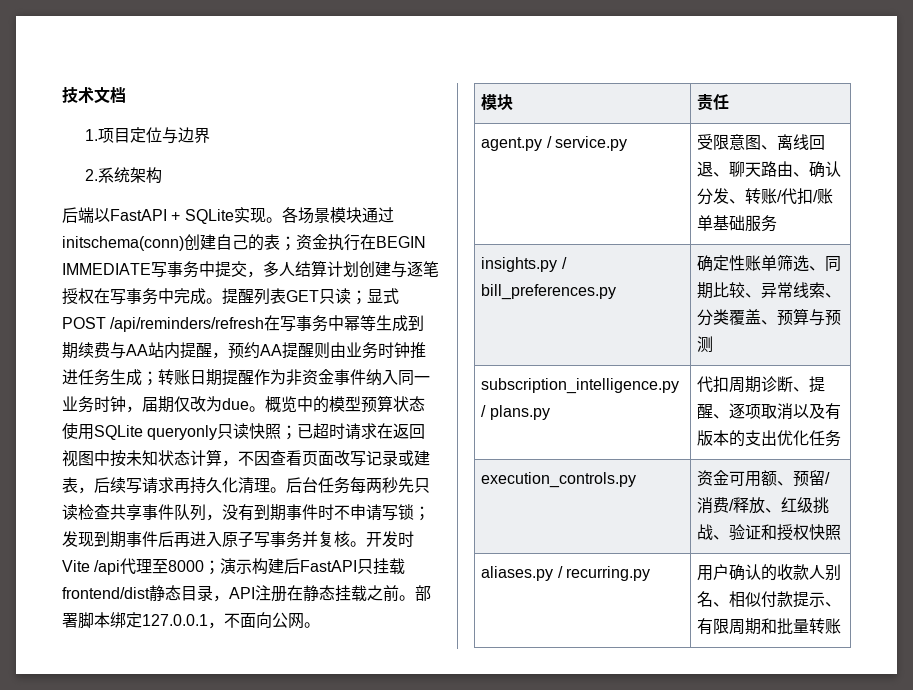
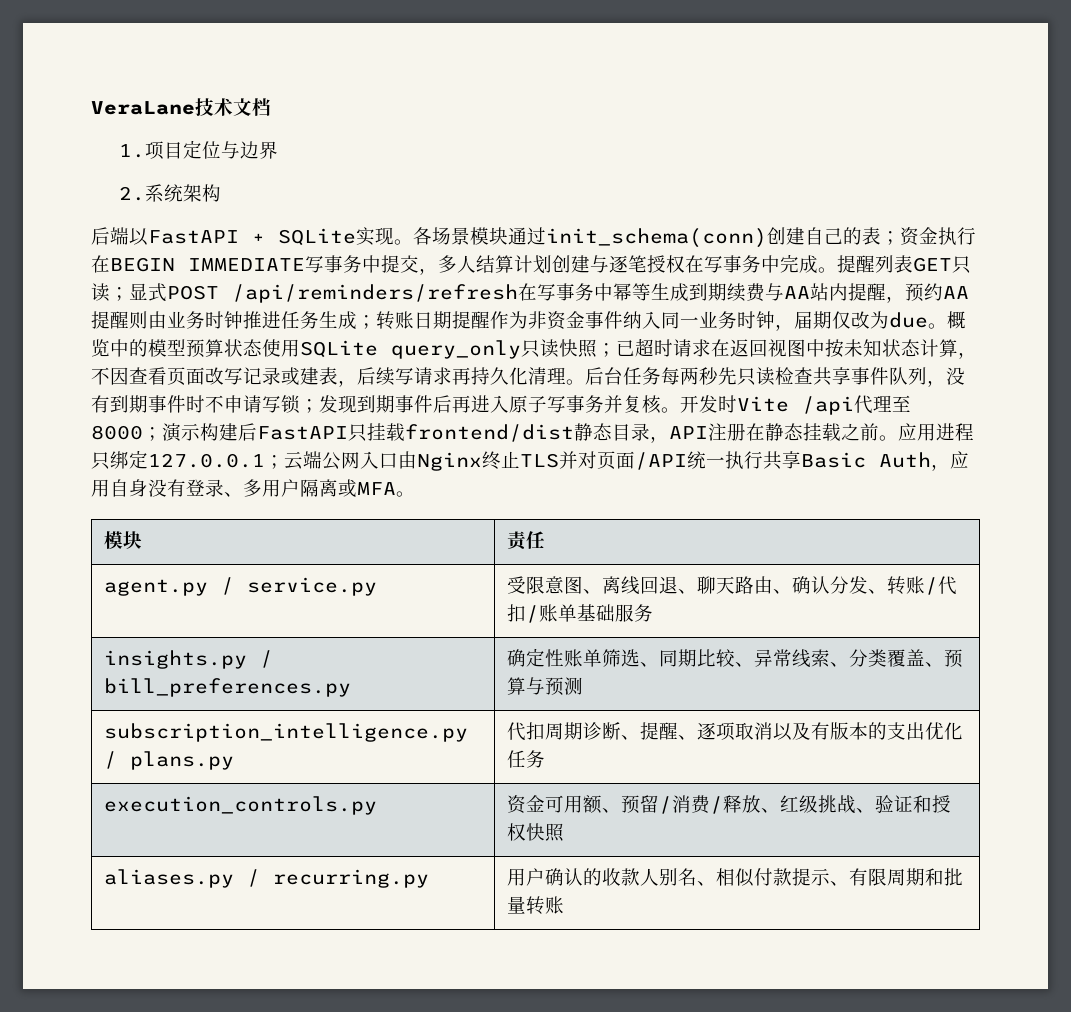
(62, 94) none -> [91,101,195,115] VeraLane
[62,236,184,251] initschema(conn) -> [546,228,767,248] init_schema(conn)
[147,425,218,440] queryonly -> [391,340,521,359] query_only
[415,585,431,601] [62,612,304,629] 部署脚本绑定127.0.0.1，不面向公网 -> [898,423,974,441] [91,450,969,471] [91,479,396,497] 应用进程只绑定127.0.0.1；云端公网入口由Nginx终止TLS并对页面/API统一执行共享Basic Auth，应用自身没有登录、多用户隔离或MFA

